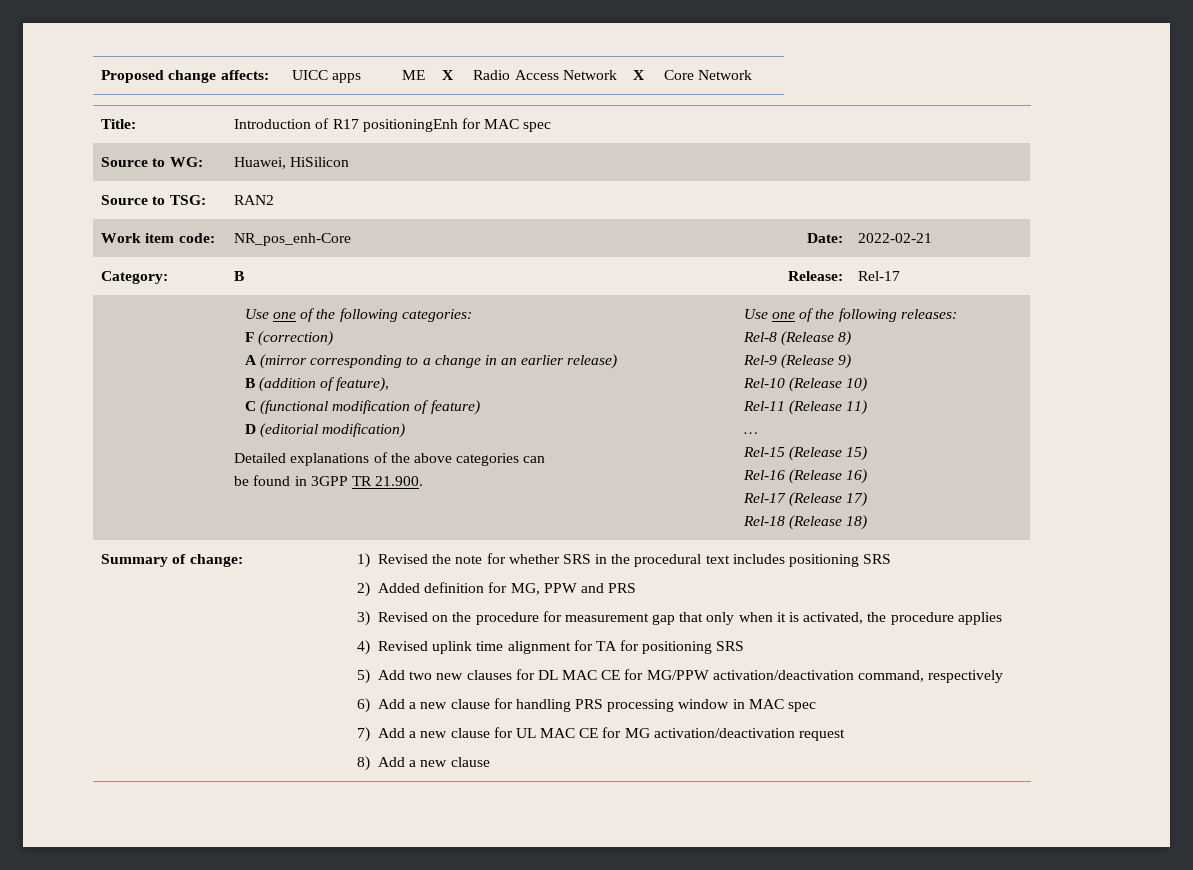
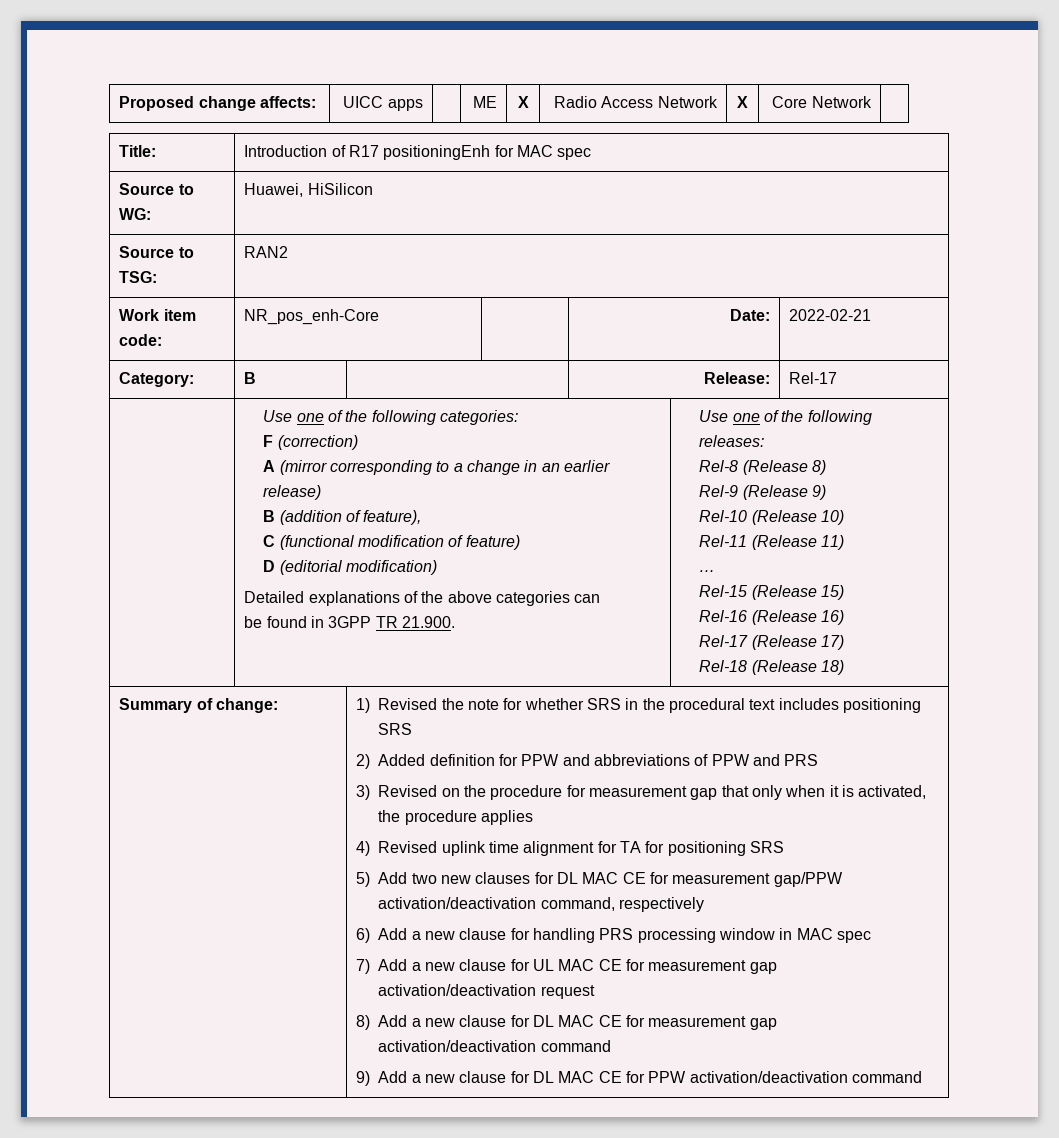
[510,583,540,595] MG, -> [521,754,709,766] PPW and abbreviations of
[646,670,709,680] MG/PPW -> [672,872,843,887] measurement gap/PPW
[624,728,650,738] MG -> [648,960,777,974] measurement gap
(490, 762) none -> [510,1015,777,1030] [378,1040,611,1052] [356,1071,922,1086] for DL MAC CE for measurement gap activation/deactivation command // 9) Add a new clause for DL MAC CE for PPW activation/deactivation command

